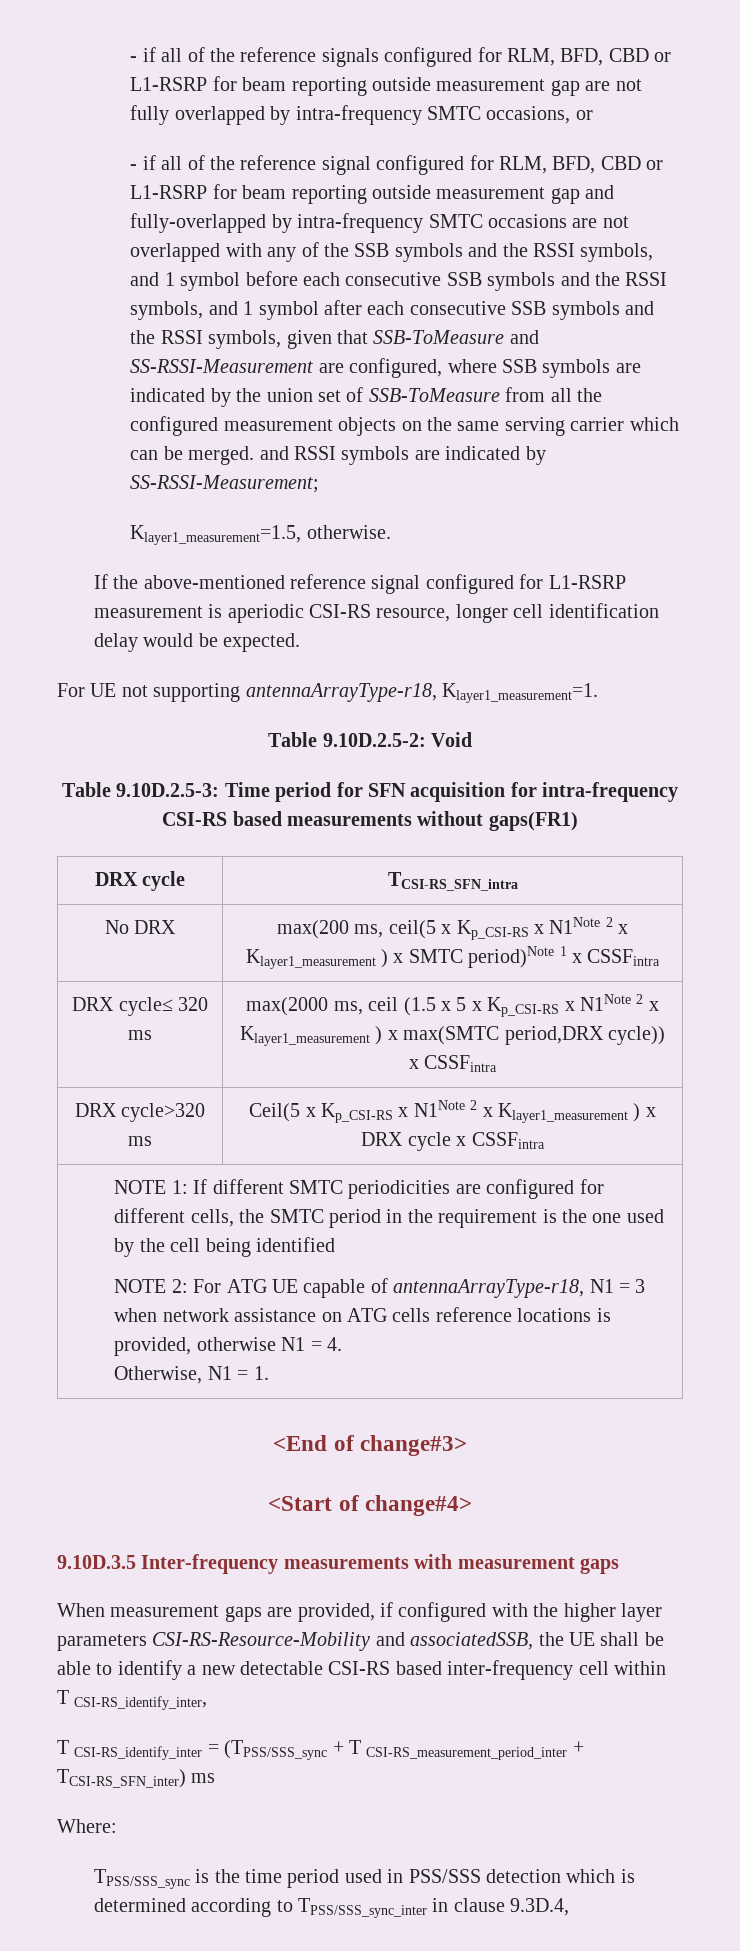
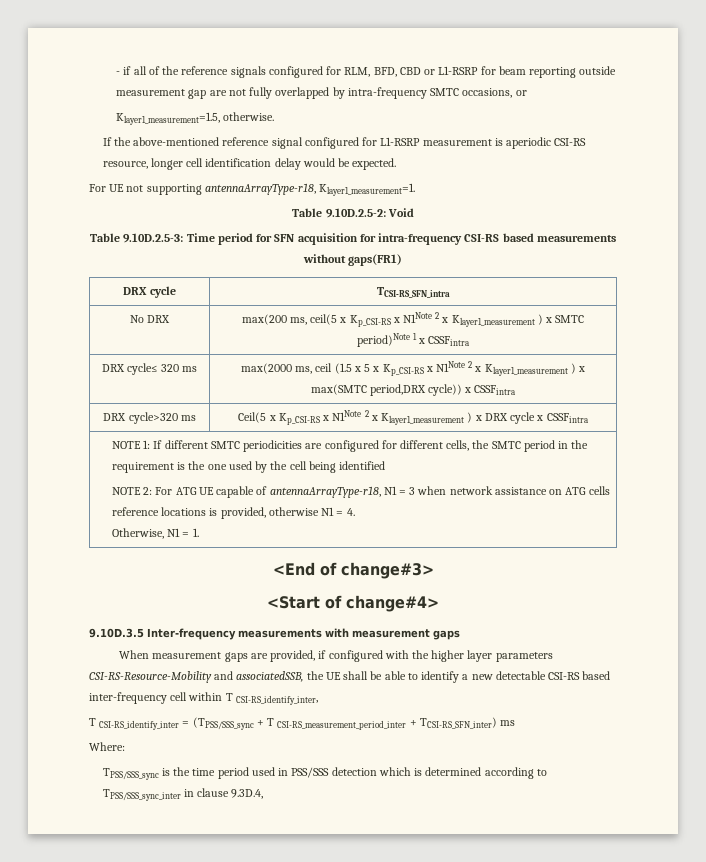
[130,155,664,175] [130,184,615,204] [130,213,629,233] [130,242,654,262] [130,271,668,291] [130,300,655,320] [130,330,539,349] [130,358,641,378] [130,387,603,407] [130,416,679,436] [130,446,546,465] [130,475,320,493] // - if all of the reference signal configured for RLM, BFD, CBD or L1-RSRP for beam reporting outside measurement gap and fully-overlapped by intra-frequency SMTC occasions are not overlapped with any of the SSB symbols and the RSSI symbols, and 1 symbol before each consecutive SSB symbols and the RSSI symbols, and 1 symbol after each consecutive SSB symbols and the RSSI symbols, given that SSB-ToMeasure and SS-RSSI-Measurement are configured, where SSB symbols are indicated by the union set of SSB-ToMeasure from all the configured measurement objects on the same serving carrier which can be merged. and RSSI symbols are indicated by SS-RSSI-Measurement; -> (527, 93) none

